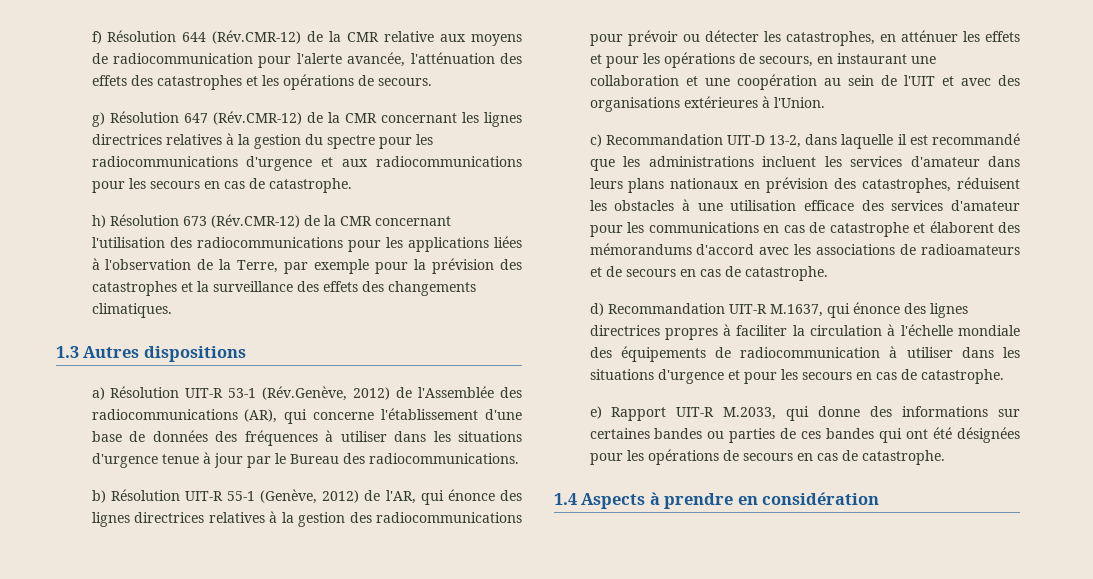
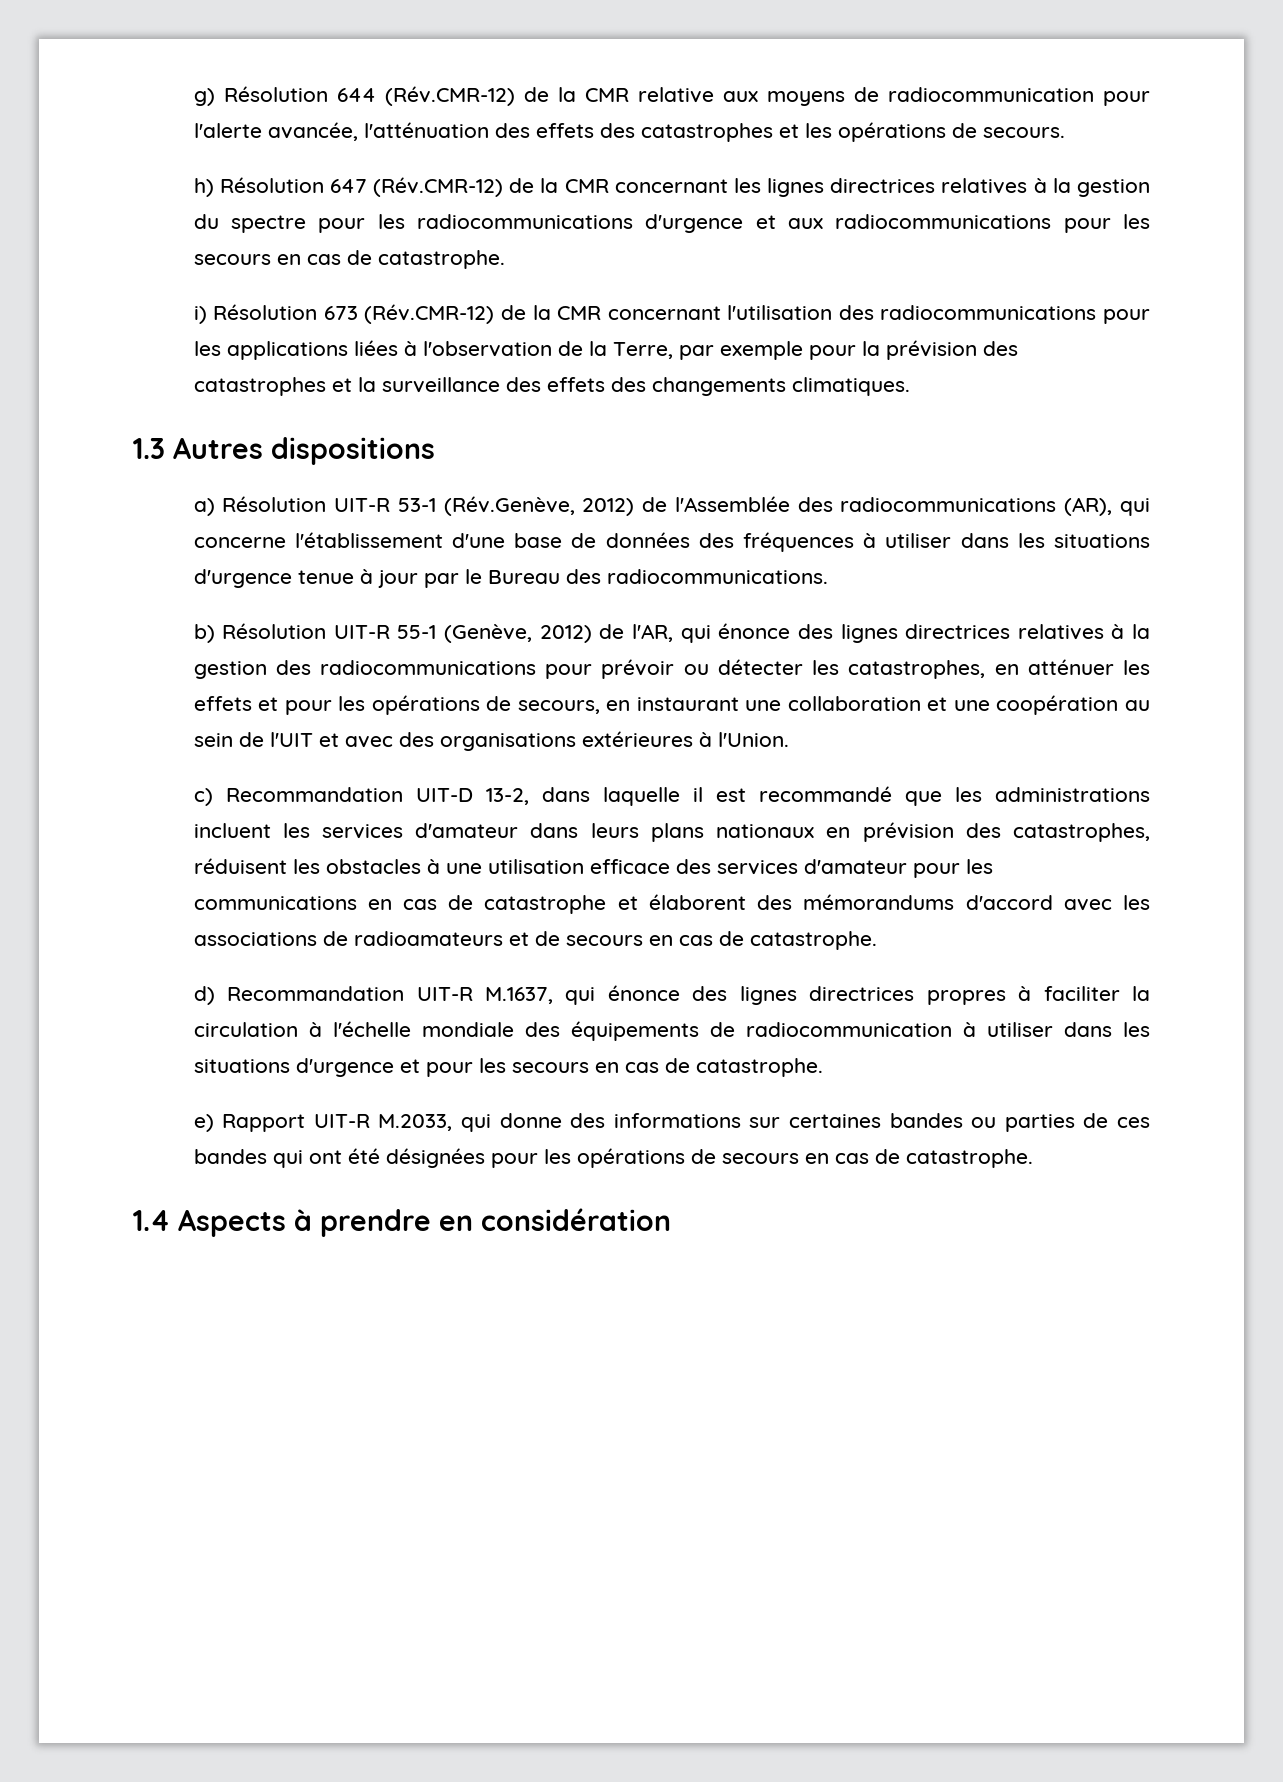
[91,31,102,44] f) -> [193,88,215,106] g)
[91,112,105,127] g) -> [193,178,214,197] h)
[91,215,106,228] h) -> [193,306,207,324] i)

